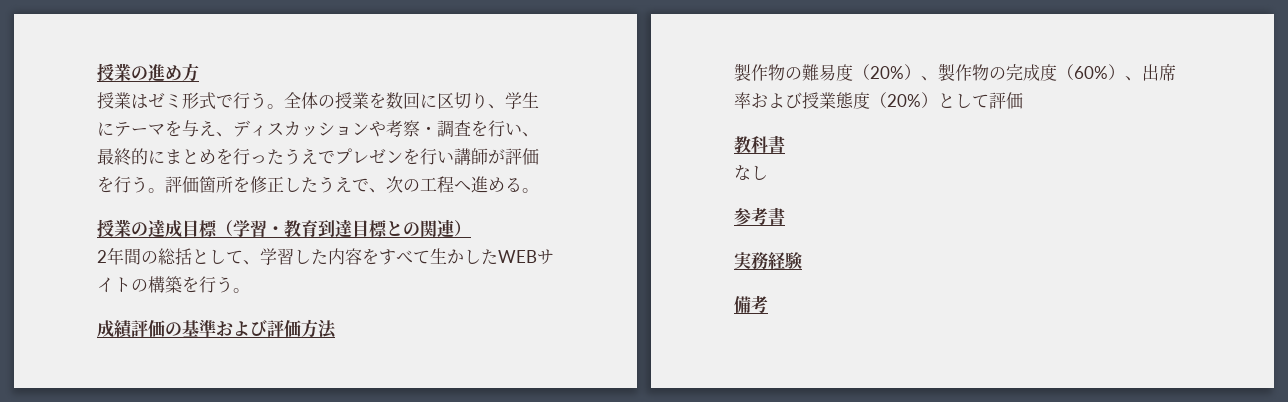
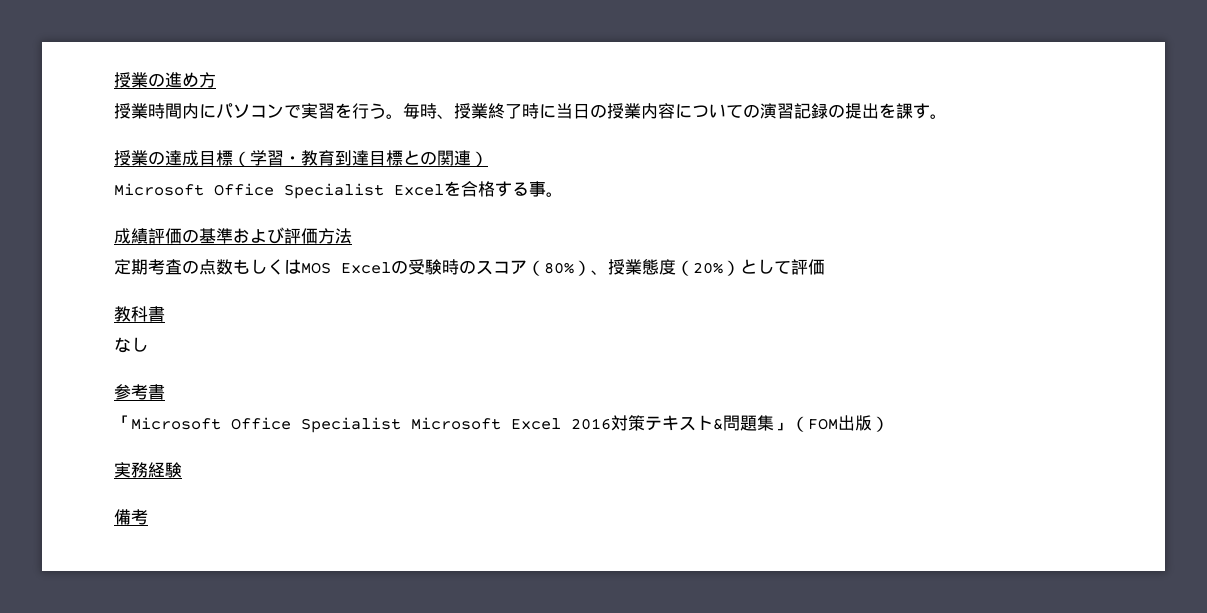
[131,92,539,110] [97,120,539,137] [97,148,539,166] [97,176,522,193] はゼミ形式で行う。全体の授業を数回に区切り、学生にテーマを与え、ディスカッションや考察・調査を行い、最終的にまとめを行ったうえでプレゼンを行い講師が評価を行う。評価箇所を修正したうえで、次の工程へ進める -> [148,103,930,119] 時間内にパソコンで実習を行う。毎時、授業終了時に当日の授業内容についての演習記録の提出を課す
[97,247,554,265] [97,276,233,293] 2年間の総括として、学習した内容をすべて生かしたWEBサイトの構築を行う -> [114,181,546,199] Microsoft Office Specialist Excelを合格する事
[734,63,1176,81] [734,92,802,109] 製作物の難易度（20%）、製作物の完成度（60%）、出席率および -> [114,259,608,276] 定期考査の点数もしくはMOS Excelの受験時のスコア（80%）、
(785, 216) none -> [114,415,889,433] // 「Microsoft Office Specialist Microsoft Excel 2016対策テキスト&問題集」（FOM出版）

